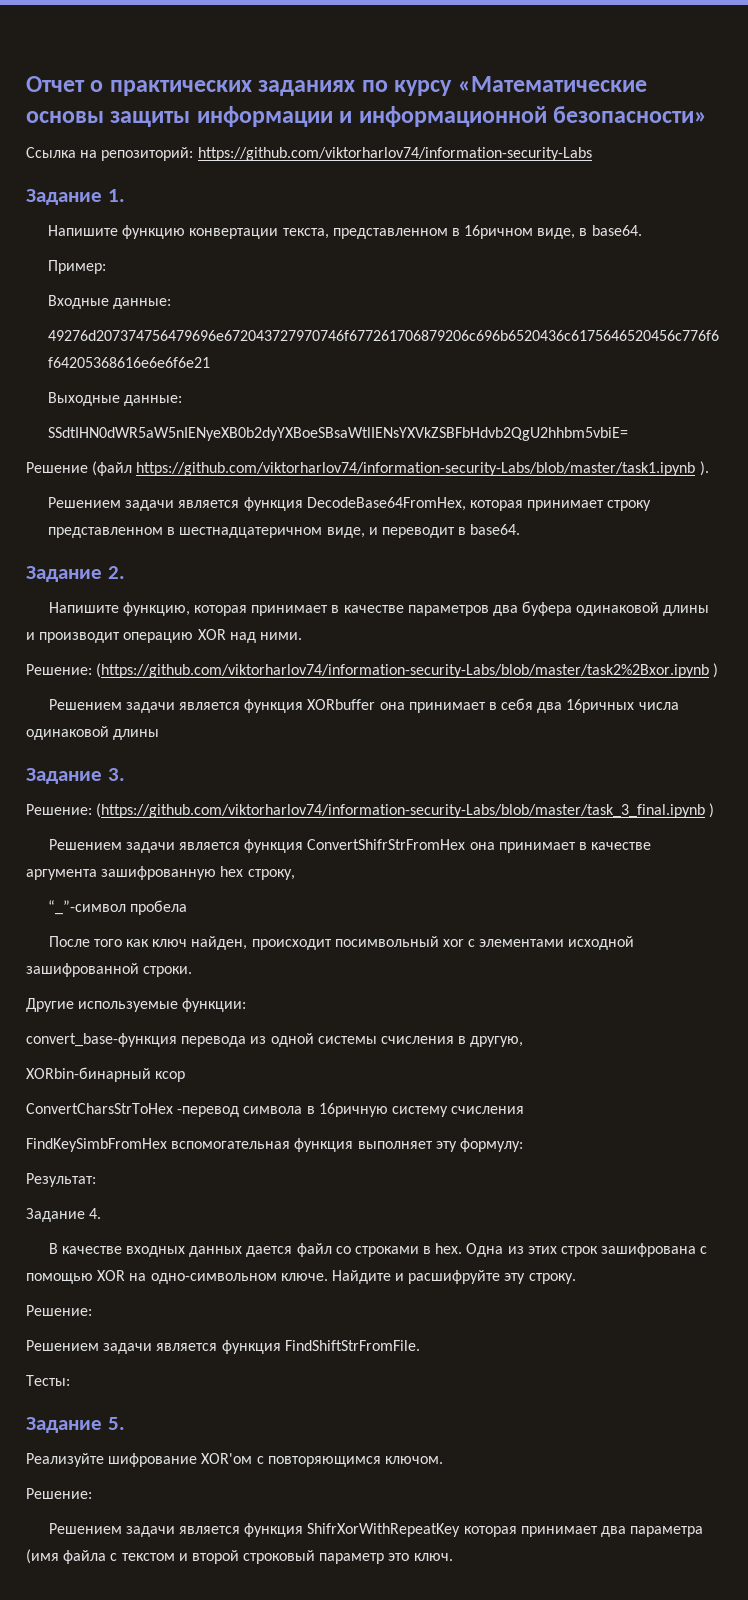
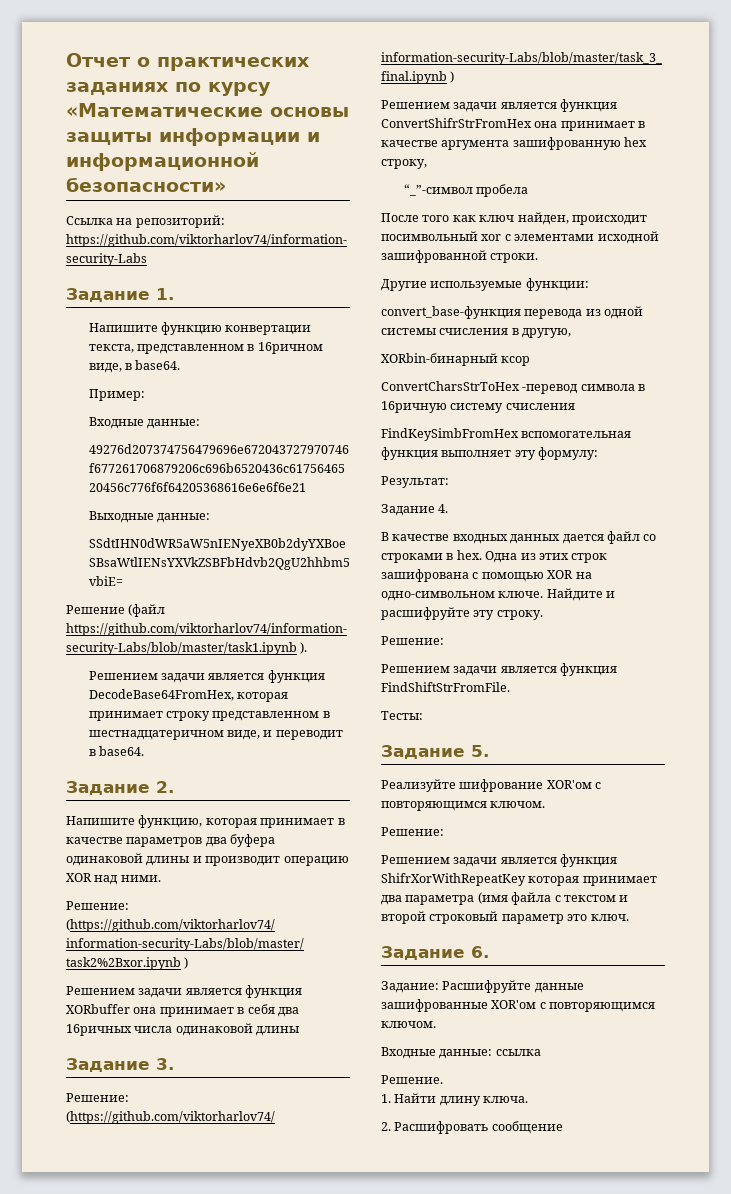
(453, 1557) none -> [381,946,489,960] [381,980,584,993] [381,999,656,1012] [381,1021,436,1028] [381,1047,541,1059] [381,1075,443,1084] [381,1093,529,1106] [381,1121,563,1134] // Задание 6. // Задание: Расшифруйте данные зашифрованные XOR'ом с повторяющимся ключом. // Входные данные: ссылка // Решение. // 1. Найти длину ключа. // 2. Расшифровать сообщение

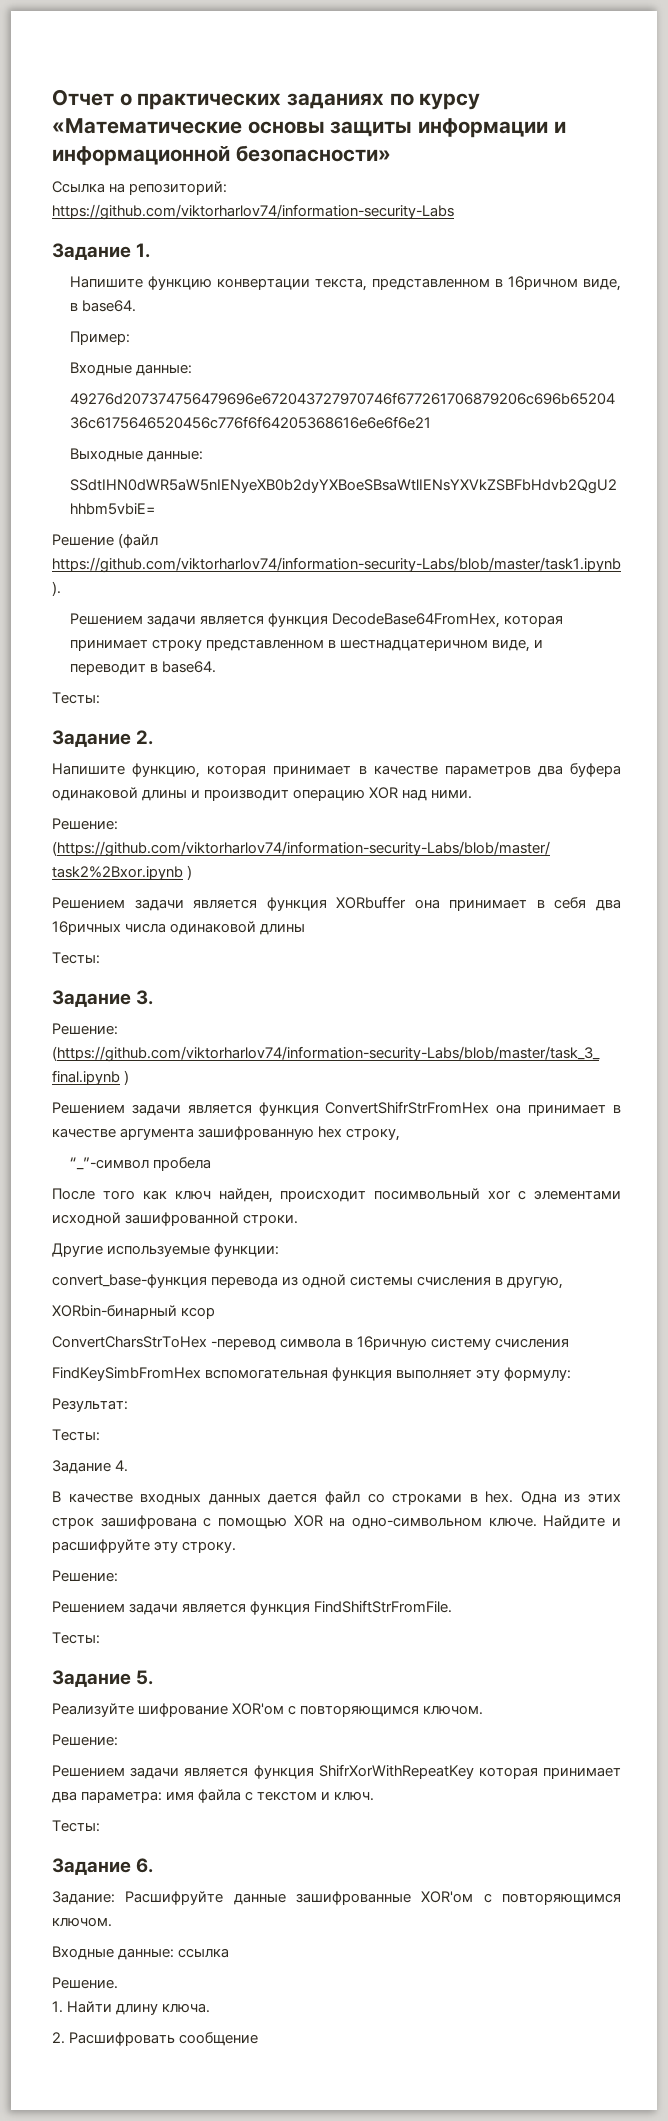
(145, 751) none -> [52,692,100,704] // Тесты:
(300, 1031) none -> [52,952,100,964] // Тесты:
(449, 482) none -> [52,1429,100,1441] // Тесты:
[405,892,508,905] параметра (имя -> [81,1791,195,1803] параметра: имя
[381,911,588,924] второй строковый параметр это -> (331, 1796) none
(629, 917) none -> [52,1820,100,1832] // Тесты:

